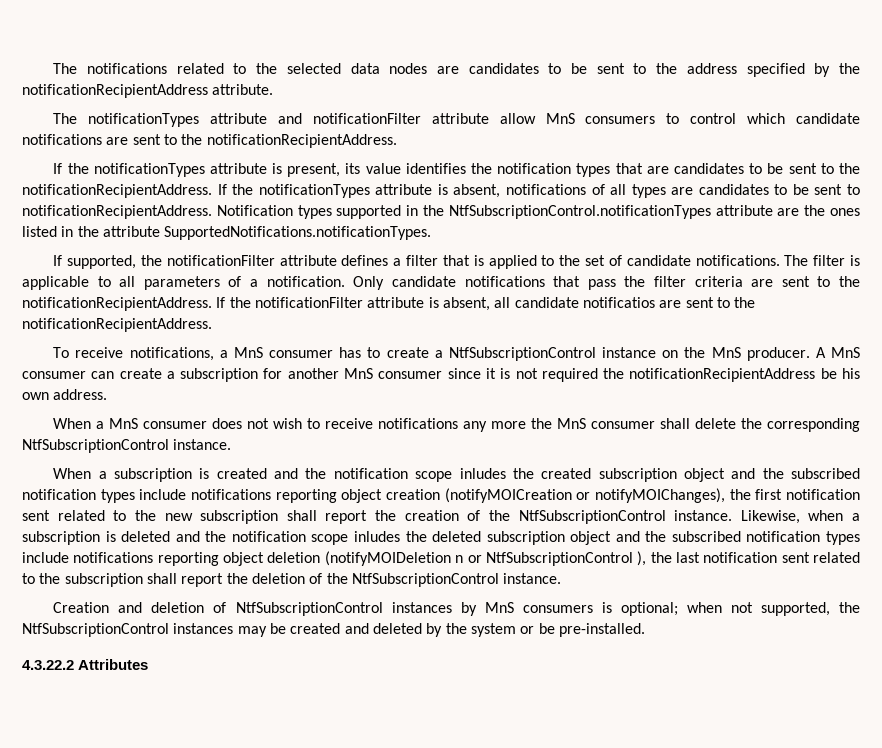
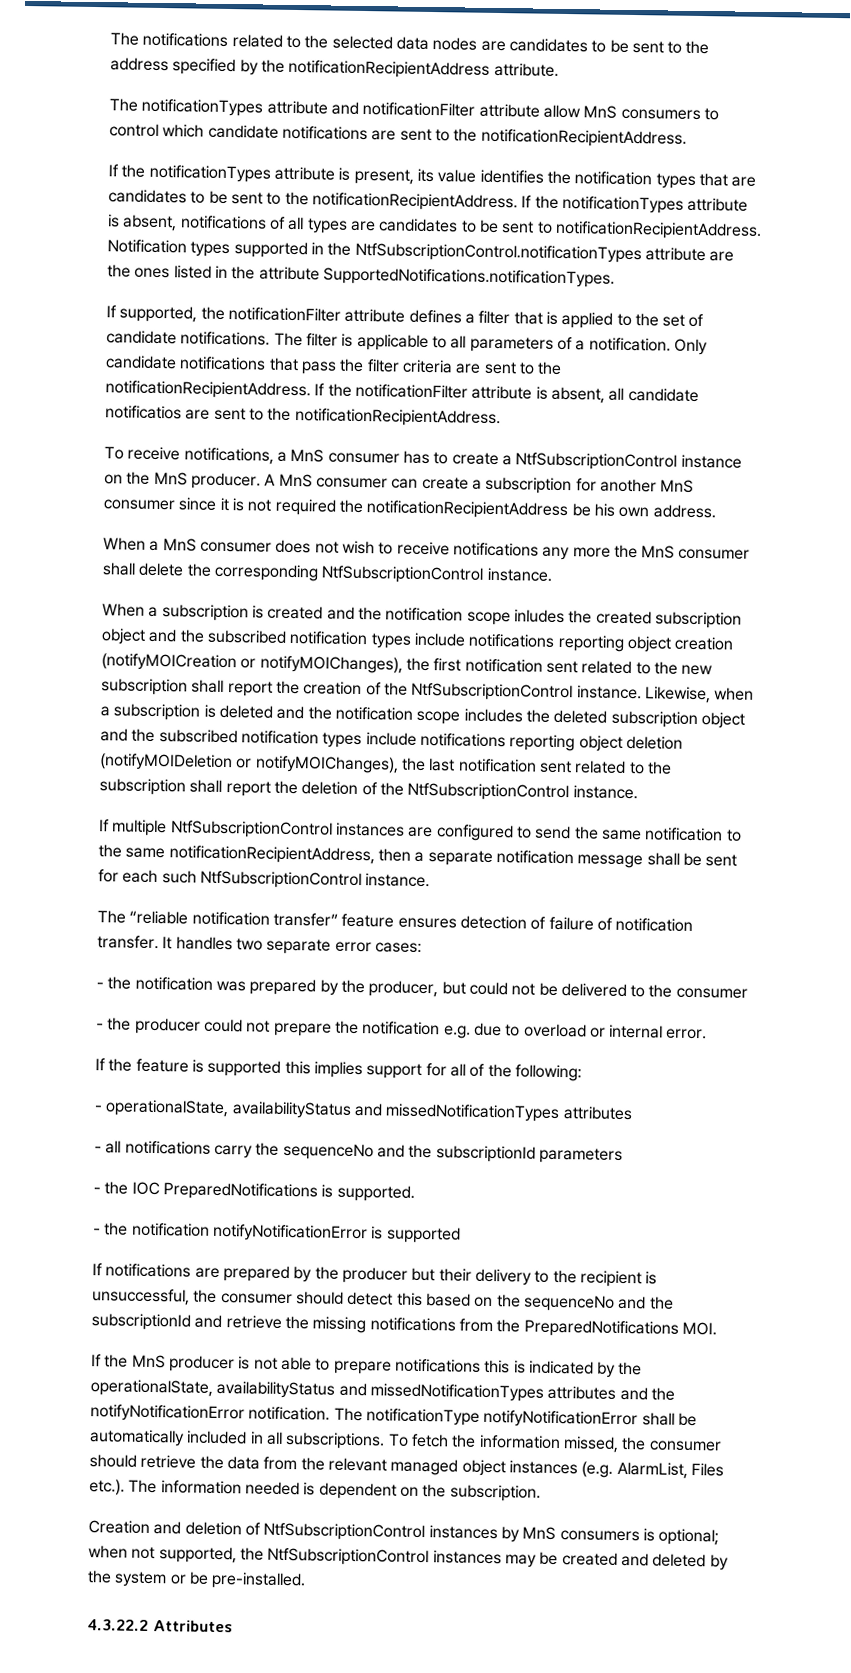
[353,531,400,542] inludes -> [463,708,523,723] includes
[455,551,647,566] n or NtfSubscriptionControl ), -> [235,755,399,774] or notifyMOIChanges),
(562, 578) none -> [99,819,742,842] [98,844,738,869] [98,869,431,890] [97,910,694,932] [97,935,422,955] [96,976,748,999] [96,1017,708,1040] [95,1058,582,1082] [94,1099,633,1123] [94,1140,623,1164] [93,1181,415,1202] [93,1222,461,1244] [92,1263,658,1288] [92,1288,674,1312] [91,1313,717,1338] [91,1354,643,1378] [90,1379,675,1402] [90,1404,697,1429] [89,1429,722,1453] [89,1454,724,1479] [89,1479,541,1502] // If multiple NtfSubscriptionControl instances are configured to send the same notification to the same notificationRecipientAddress, then a separate notification message shall be sent for each such NtfSubscriptionControl instance. // The “reliable notification transfer” feature ensures detection of failure of notification transfer. It handles two separate error cases: // - the notification was prepared by the producer, but could not be delivered to the consumer // - the producer could not prepare the notification e.g. due to overload or internal error. // If the feature is supported this implies support for all of the following: // - operationalState, availabilityStatus and missedNotificationTypes attributes // - all notifications carry the sequenceNo and the subscriptionId parameters // - the IOC PreparedNotifications is supported. // - the notification notifyNotificationError is supported // If notifications are prepared by the producer but their delivery to the recipient is unsuccessful, the consumer should detect this based on the sequenceNo and the subscriptionId and retrieve the missing notifications from the PreparedNotifications MOI. // If the MnS producer is not able to prepare notifications this is indicated by the operationalState, availabilityStatus and missedNotificationTypes attributes and the notifyNotificationError notification. The notificationType notifyNotificationError shall be automatically included in all subscriptions. To fetch the information missed, the consumer should retrieve the data from the relevant managed object instances (e.g. AlarmList, Files etc.). The information needed is dependent on the subscription.

